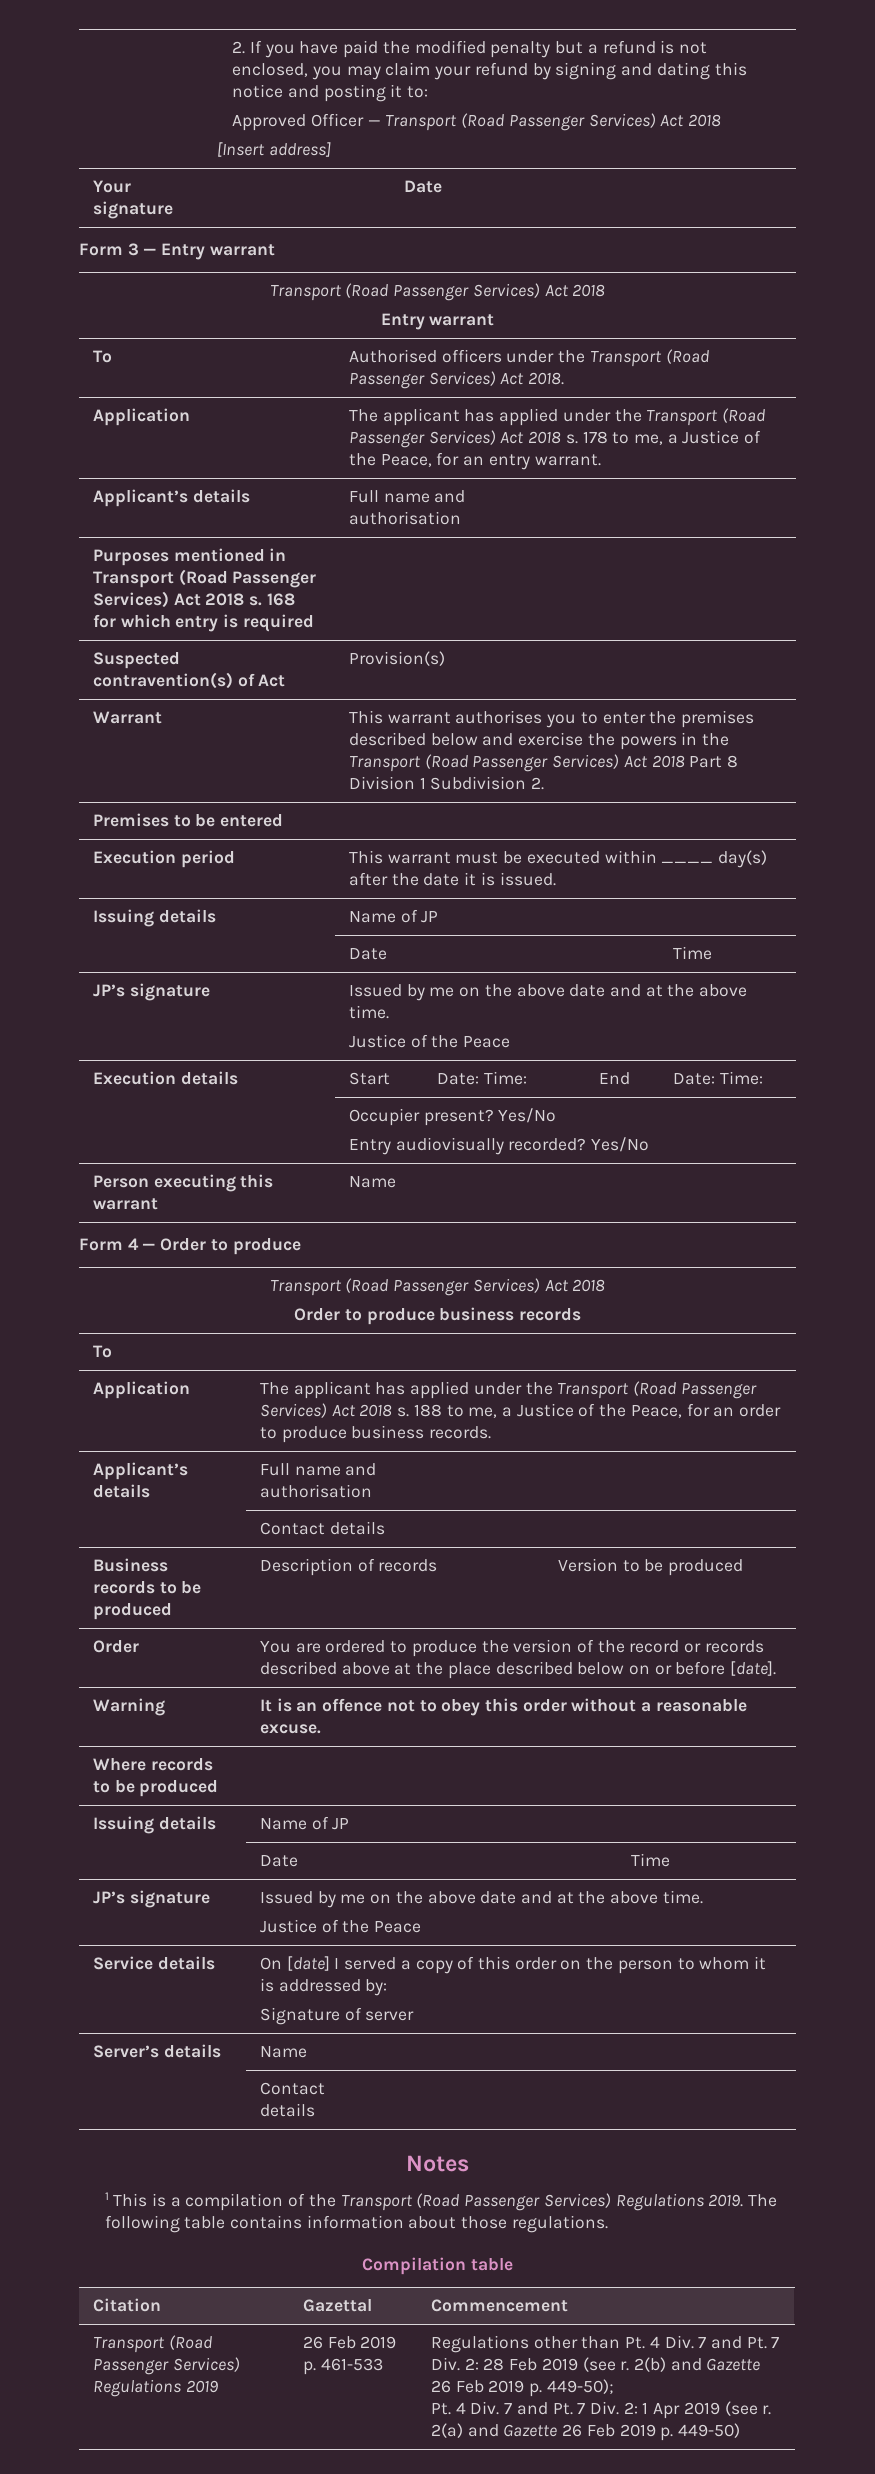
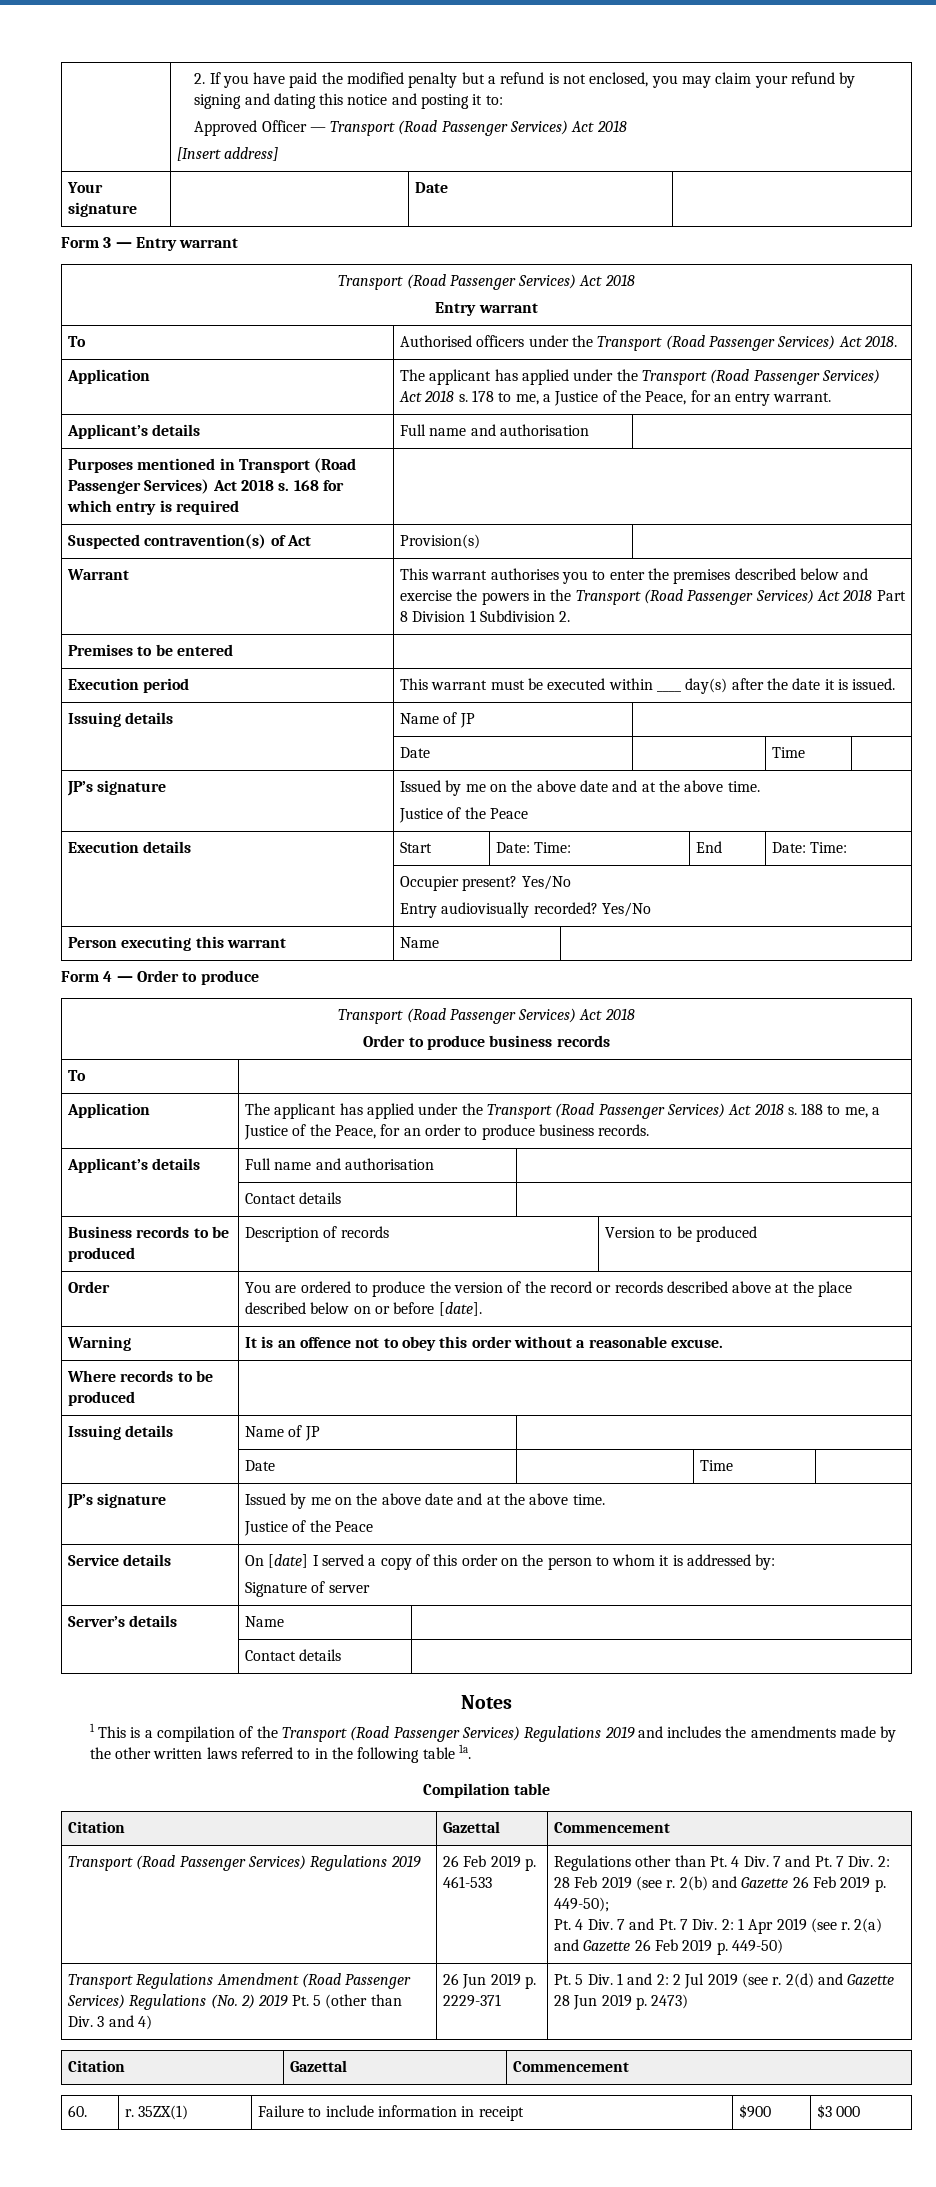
[708,2194,777,2207] [104,2215,608,2233] 2019. The following table contains information about those regulations. -> [604,1726,897,1742] [89,1744,471,1763] 2019 and includes the amendments made by the other written laws referred to in the following table 1a.
(741, 2430) none -> [67,1973,412,1989] [66,1994,402,2010] [67,2015,152,2030] [442,1973,536,1989] [442,1994,501,2007] [553,1973,895,1989] [553,1994,689,2010] [67,2060,125,2072] [289,2060,347,2072] [512,2061,629,2072] [67,2105,87,2117] [124,2105,189,2120] [257,2105,524,2121] [738,2104,771,2119] [816,2104,861,2119] // Transport Regulations Amendment (Road Passenger Services) Regulations (No. 2) 2019 Pt. 5 (other than Div. 3 and 4) | 26 Jun 2019 p. 2229-371 | Pt. 5 Div. 1 and 2: 2 Jul 2019 (see r. 2(d) and Gazette 28 Jun 2019 p. 2473) // Citation | Gazettal | Commencement // 60. | r. 35ZX(1) | Failure to include information in receipt | $900 | $3 000

